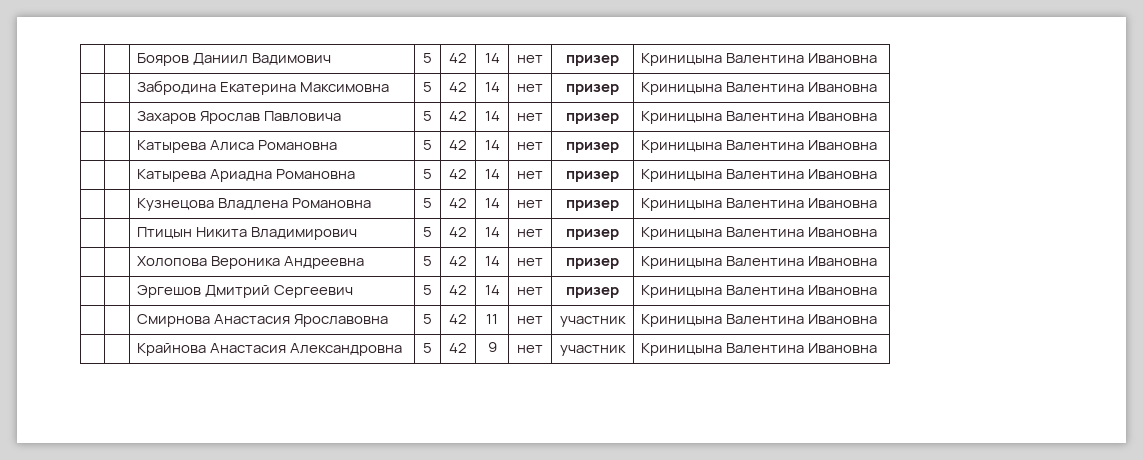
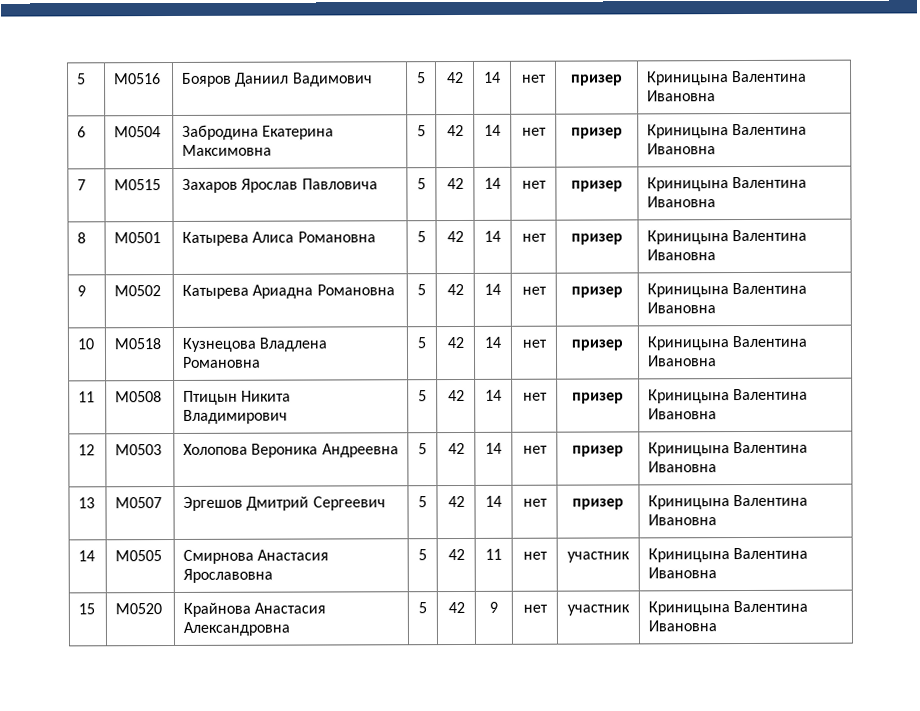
(137, 59) | -> [77,73,87,85] [114,73,162,85] 5 | М0516
(878, 58) | -> [77,126,87,138] [114,126,162,138] 6 | М0504
(878, 87) | -> [77,179,87,191] [114,179,162,191] 7 | М0515
(878, 116) | -> [77,232,87,244] [114,232,162,244] 8 | М0501
(878, 145) | -> [77,285,87,297] [114,285,162,297] 9 | М0502
(878, 174) | -> [77,338,95,350] [114,338,162,350] 10 | М0518
(878, 203) | -> [78,391,96,403] [115,391,163,403] 11 | М0508
(878, 232) | -> [78,444,96,456] [115,444,163,456] 12 | М0503
(878, 261) | -> [78,497,96,509] [115,497,163,509] 13 | М0507
(878, 290) | -> [78,550,96,562] [115,550,163,562] 14 | М0505
(878, 319) | -> [78,603,96,615] [115,603,163,615] 15 | М0520

